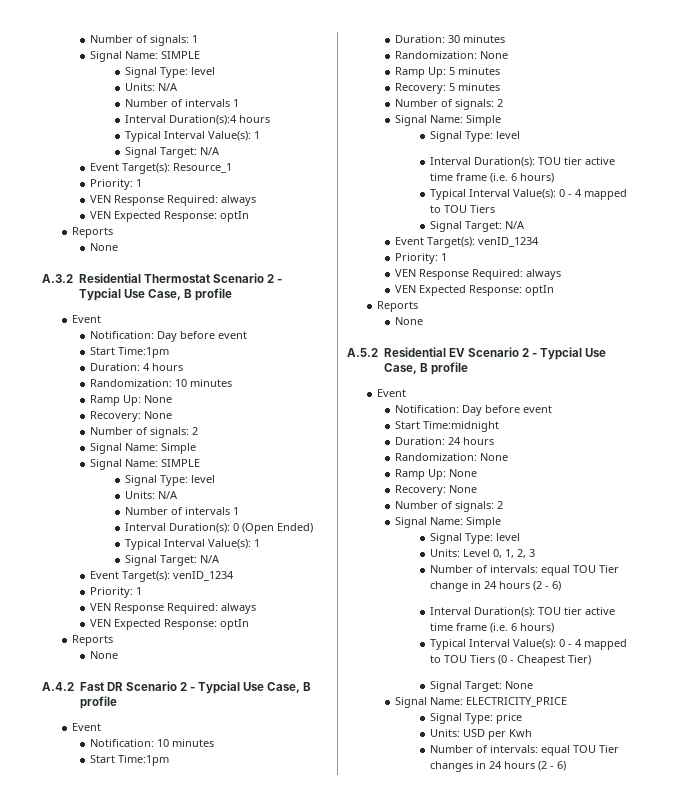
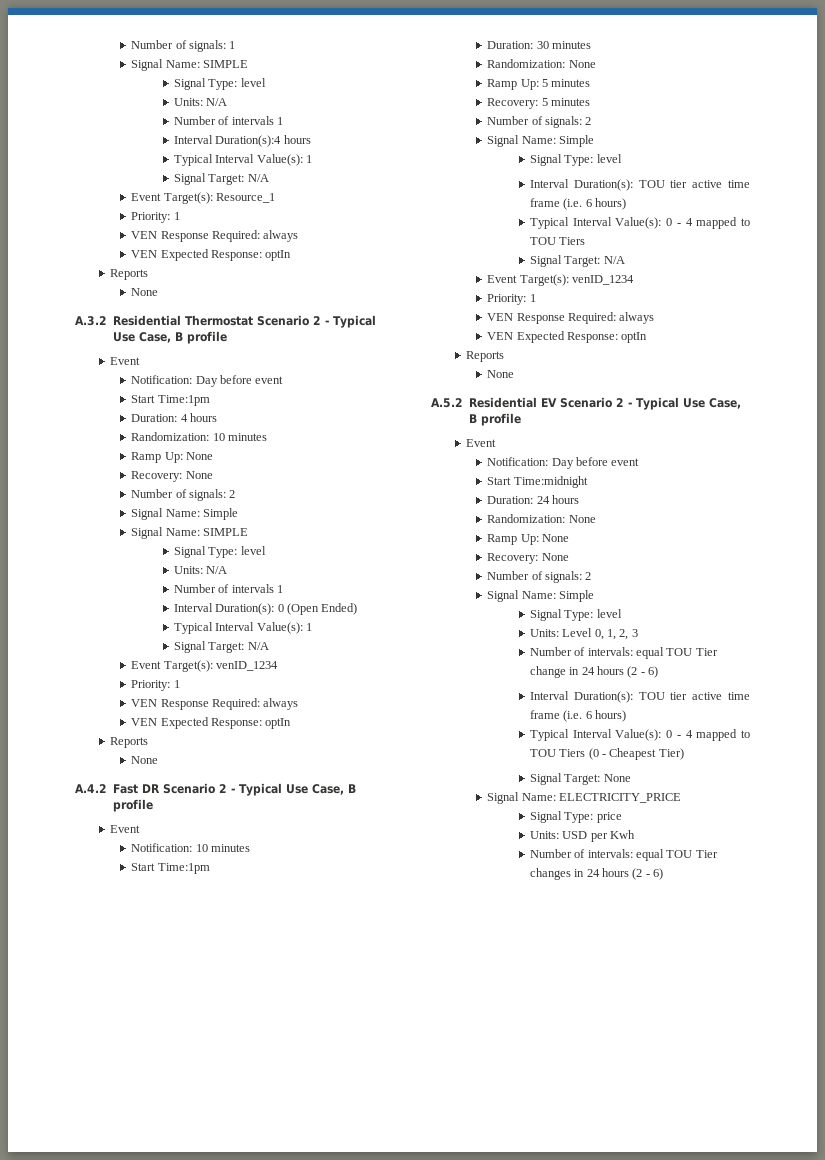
[78,288,121,301] Typcial -> [333,315,377,328] Typical
[198,681,241,694] Typcial -> [239,783,283,796] Typical
[540,347,583,360] Typcial -> [636,397,680,410] Typical

